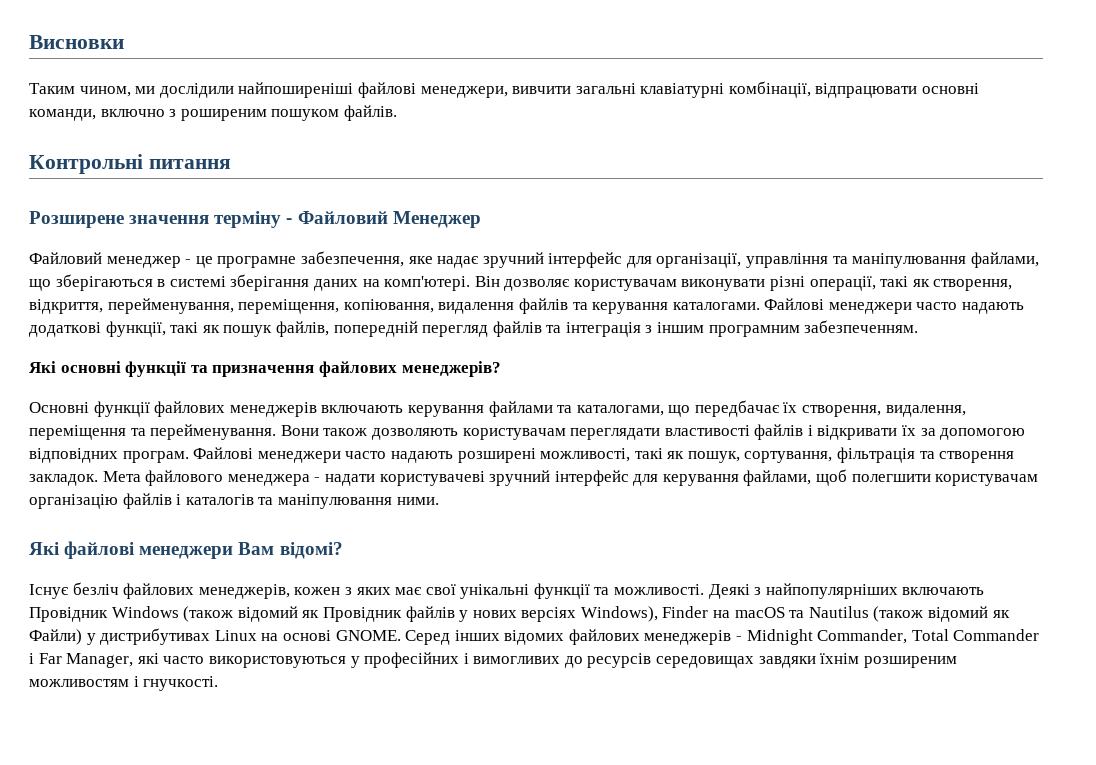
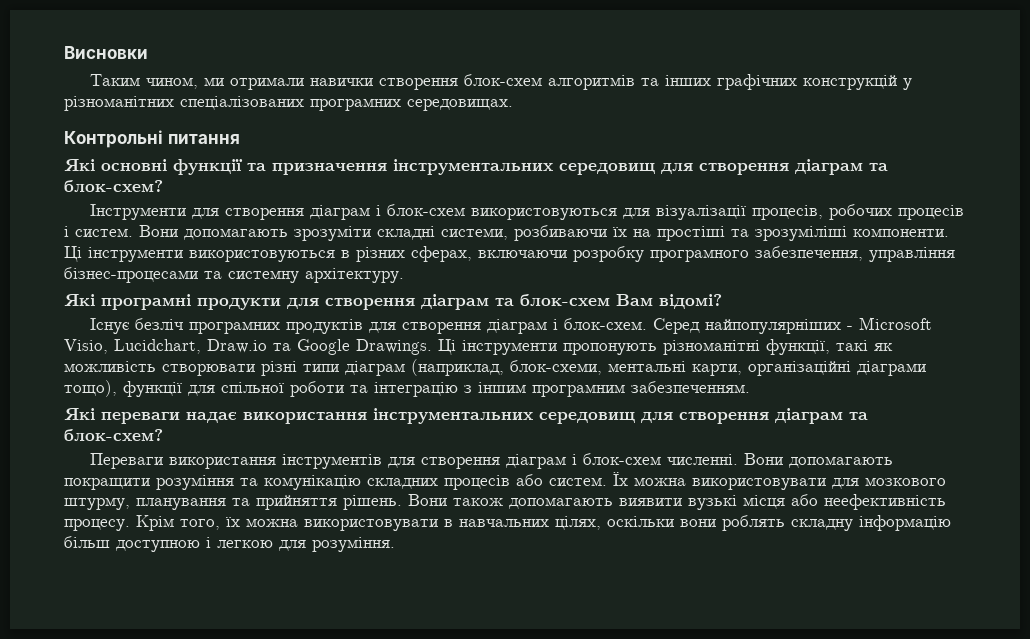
[159,81,980,98] [29,105,397,121] [29,154,231,174] [29,211,481,228] [29,251,1039,268] [29,274,1013,291] [29,298,1025,314] [29,321,641,337] дослідили найпоширеніші файлові менеджери, вивчити загальні клавіатурні комбінації, відпрацювати основні команди, включно з роширеним пошуком файлів. // Контрольні питання // Розширене значення терміну - Файловий Менеджер // Файловий менеджер - це програмне забезпечення, яке надає зручний інтерфейс для організації, управління та маніпулювання файлами, що зберігаються в системі зберігання даних на комп'ютері. Він дозволяє користувачам виконувати різні операції, такі як створення, відкриття, перейменування, переміщення, копіювання, видалення файлів та керування каталогами. Файлові менеджери часто надають додаткові функції, такі як пошук файлів, попередній перегляд файлів та інтеграція -> [230,74,913,90] [64,96,513,111] [64,130,240,148] [64,159,888,175] [64,180,163,192] [90,204,965,220] [64,225,949,241] [64,246,955,262] [64,267,404,283] [64,294,722,310] [90,317,933,334] [64,339,893,355] [64,359,926,376] [64,380,458,397] отримали навички створення блок-схем алгоритмів та інших графічних конструкцій у різноманітних спеціалізованих програмних середовищах. // Контрольні питання // Які основні функції та призначення інструментальних середовищ для створення діаграм та блок-схем? // Інструменти для створення діаграм і блок-схем використовуються для візуалізації процесів, робочих процесів і систем. Вони допомагають зрозуміти складні системи, розбиваючи їх на простіші та зрозуміліші компоненти. Ці інструменти використовуються в різних сферах, включаючи розробку програмного забезпечення, управління бізнес-процесами та системну архітектуру. // Які програмні продукти для створення діаграм та блок-схем Вам відомі? // Існує безліч програмних продуктів для створення діаграм і блок-схем. Серед найпопулярніших - Microsoft Visio, Lucidchart, Draw.io та Google Drawings. Ці інструменти пропонують різноманітні функції, такі як можливість створювати різні типи діаграм (наприклад, блок-схеми, ментальні карти, організаційні діаграми тощо), функції для спільної роботи та інтеграцію
[60,361,501,377] [29,400,966,417] [29,424,1026,440] [29,447,1015,463] [29,469,1039,486] [29,493,439,509] [29,541,343,559] [29,582,985,599] [29,606,1010,622] [29,628,1040,645] [29,652,957,668] [29,676,219,691] основні функції та призначення файлових менеджерів? // Основні функції файлових менеджерів включають керування файлами та каталогами, що передбачає їх створення, видалення, переміщення та перейменування. Вони також дозволяють користувачам переглядати властивості файлів і відкривати їх за допомогою відповідних програм. Файлові менеджери часто надають розширені можливості, такі як пошук, сортування, фільтрація та створення закладок. Мета файлового менеджера - надати користувачеві зручний інтерфейс для керування файлами, щоб полегшити користувачам організацію файлів і каталогів та маніпулювання ними. // Які файлові менеджери Вам відомі? // Існує безліч файлових менеджерів, кожен з яких має свої унікальні функції та можливості. Деякі з найпопулярніших включають Провідник Windows (також відомий як Провідник файлів у нових версіях Windows), Finder на macOS та Nautilus (також відомий як Файли) у дистрибутивах Linux на основі GNOME. Серед інших відомих файлових менеджерів - Midnight Commander, Total Commander і Far Manager, які часто використовуються у професійних і вимогливих до ресурсів середовищах завдяки їхнім розширеним можливостям і гнучкості. -> [101,408,868,424] [64,429,163,441] [90,453,894,469] [64,472,946,490] [64,494,946,510] [64,515,951,531] [64,536,395,552] переваги надає використання інструментальних середовищ для створення діаграм та блок-схем? // Переваги використання інструментів для створення діаграм і блок-схем численні. Вони допомагають покращити розуміння та комунікацію складних процесів або систем. Їх можна використовувати для мозкового штурму, планування та прийняття рішень. Вони також допомагають виявити вузькі місця або неефективність процесу. Крім того, їх можна використовувати в навчальних цілях, оскільки вони роблять складну інформацію більш доступною і легкою для розуміння.

